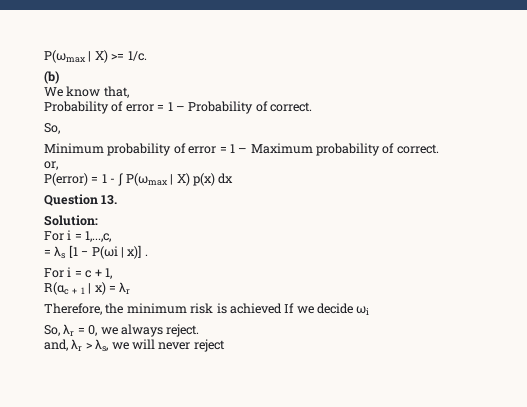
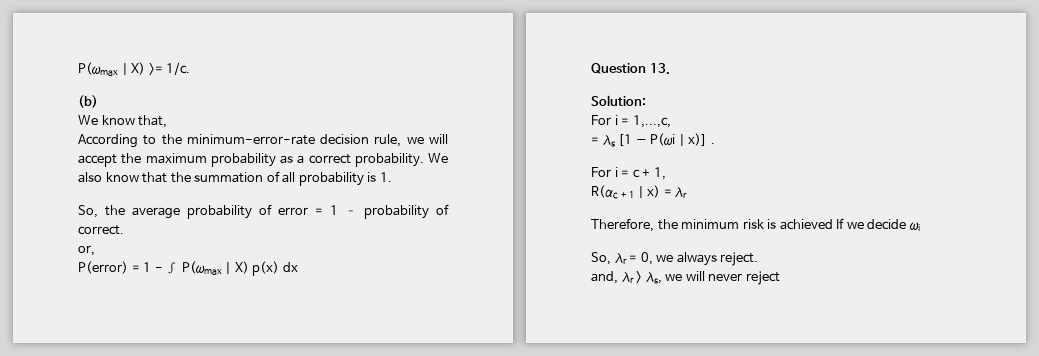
[44,101,312,114] [44,123,60,134] [44,143,104,154] Probability of error = 1 – Probability of correct. // So, // Minimum -> [78,134,448,148] [78,153,448,167] [78,171,392,186] [78,205,180,219] According to the minimum-error-rate decision rule, we will accept the maximum probability as a correct probability. We also know that the summation of all probability is 1. // So, the average
[250,143,313,154] Maximum -> (357, 212) none

